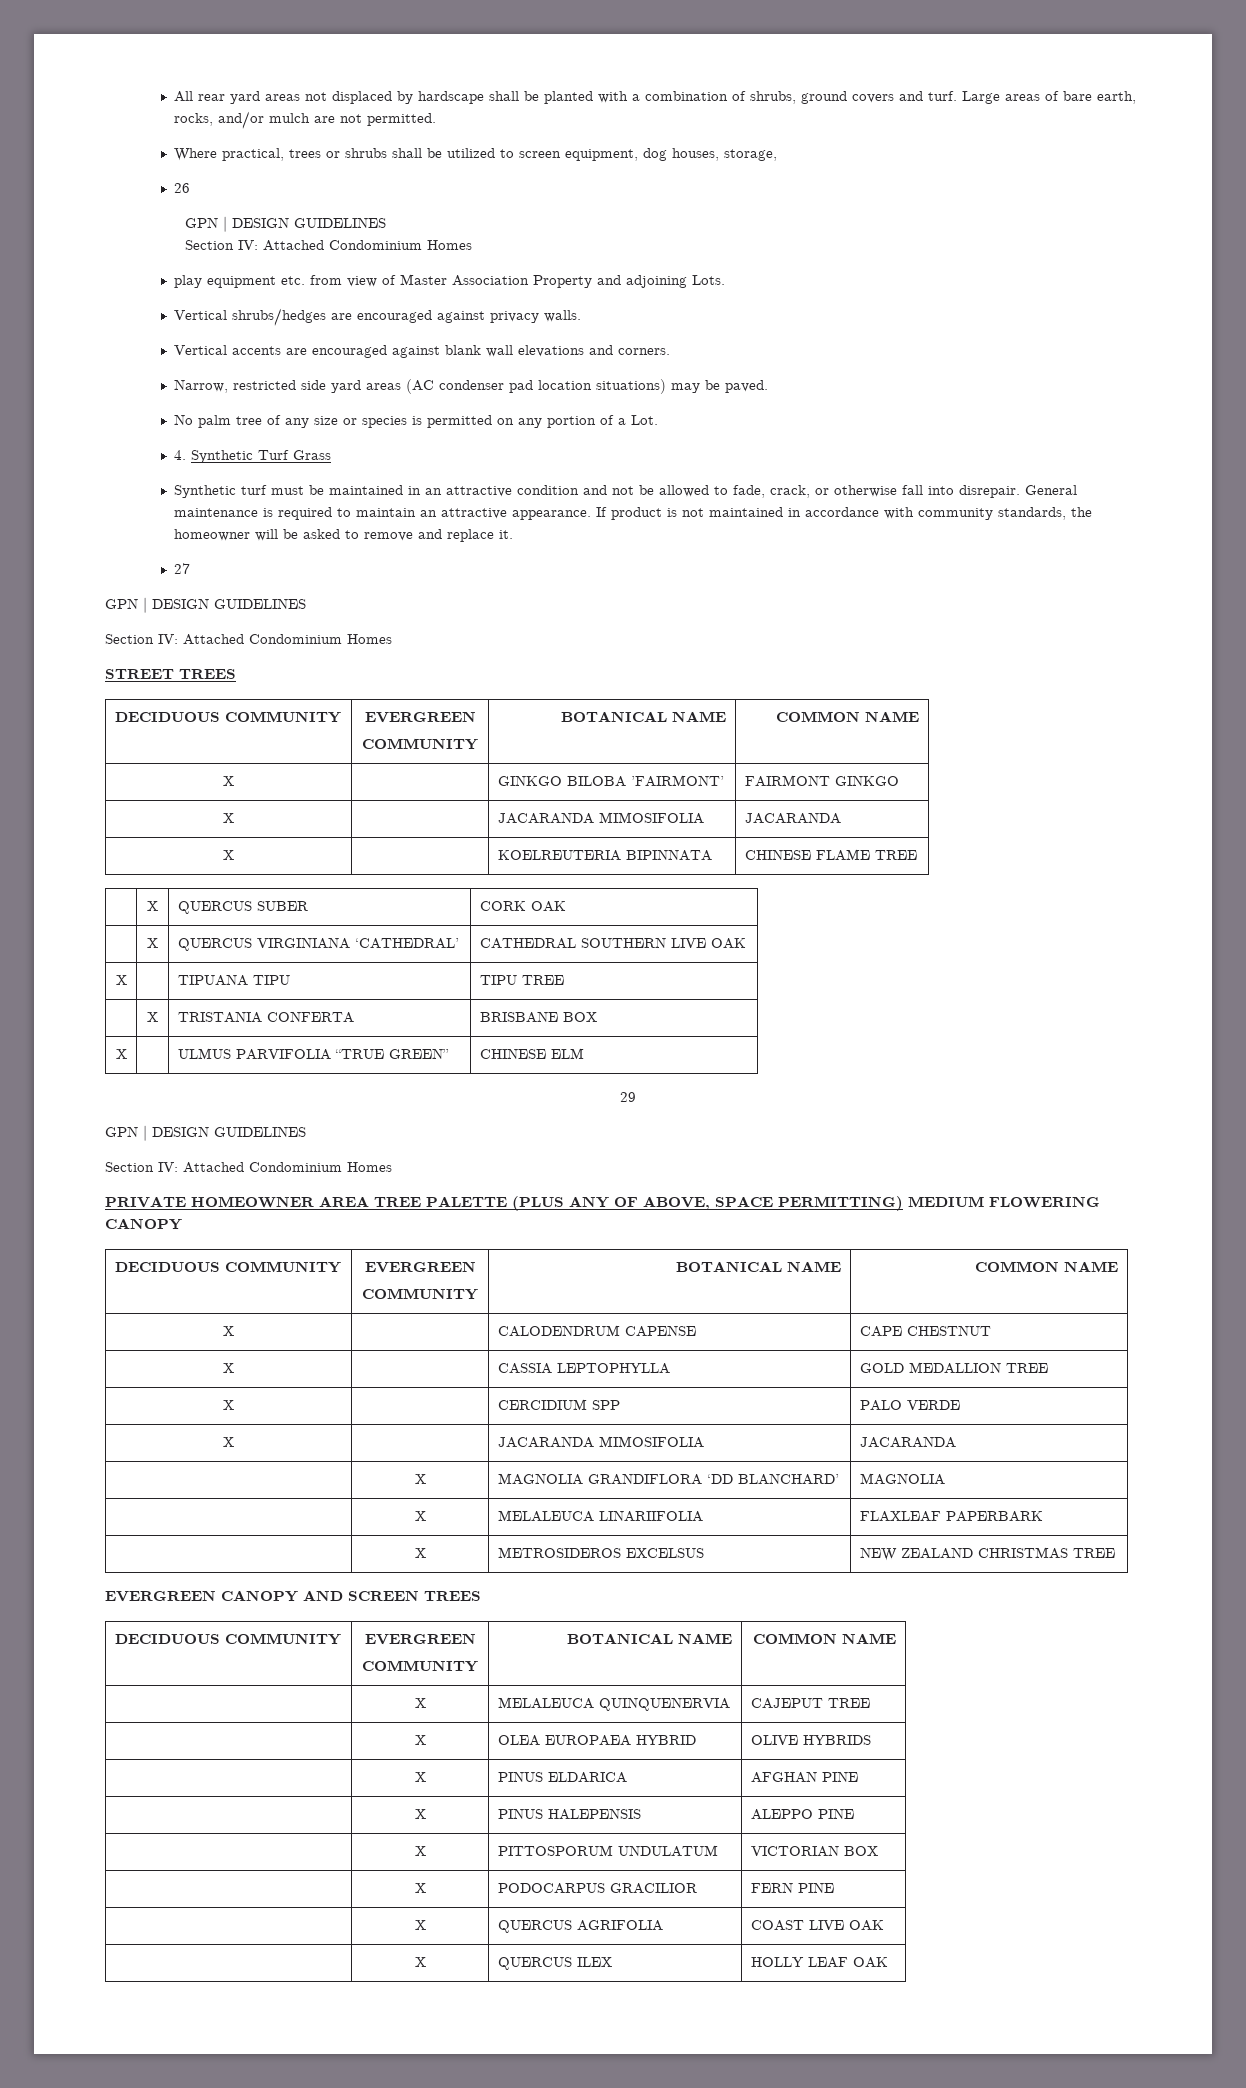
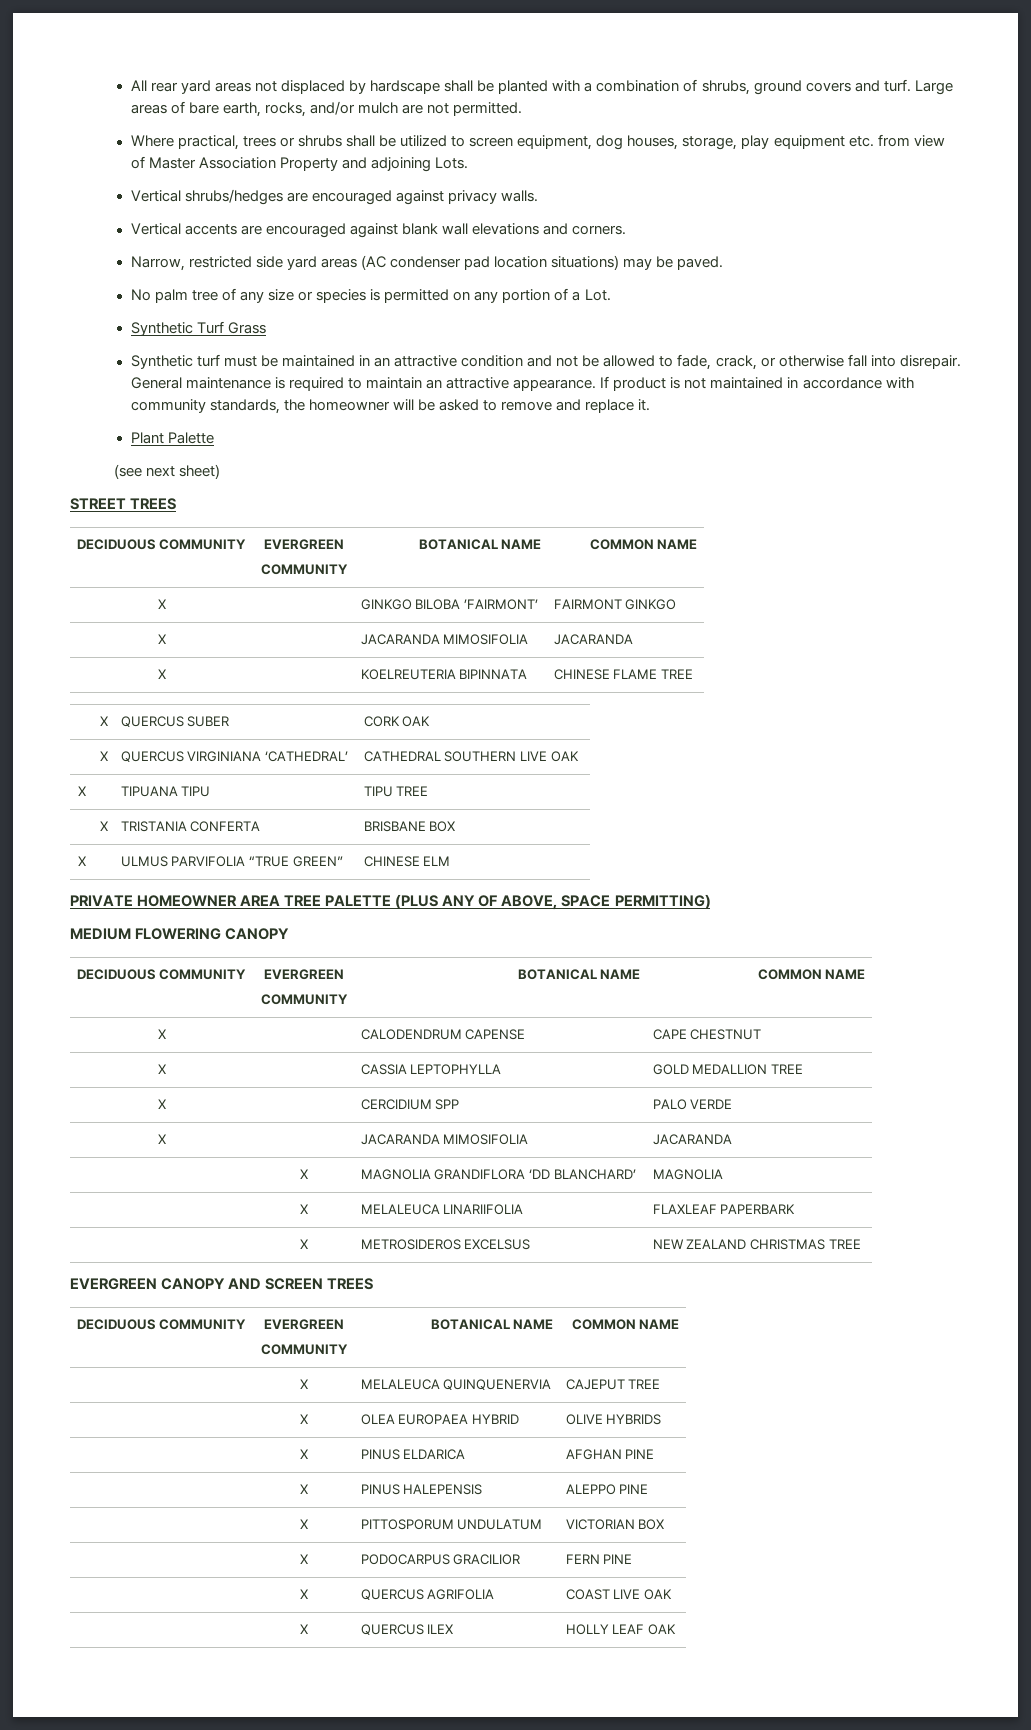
[174,183,191,193] [185,216,387,232] [185,240,473,251] // 26 // GPN | DESIGN GUIDELINES // Section IV: Attached Condominium Homes // -> (738, 143) none
[174,450,187,460] 4. -> (611, 295) none
[174,563,191,574] [105,597,306,613] [105,634,392,645] 27 // GPN | DESIGN GUIDELINES // Section IV: Attached Condominium Homes -> [130,432,214,444] [114,464,221,479] Plant Palette // (see next sheet)
[619,1092,636,1102] [105,1125,306,1141] [105,1162,392,1173] // 29 // GPN | DESIGN GUIDELINES // Section IV: Attached Condominium Homes -> (451, 861) none
(903, 1203) none -> (711, 901) //

